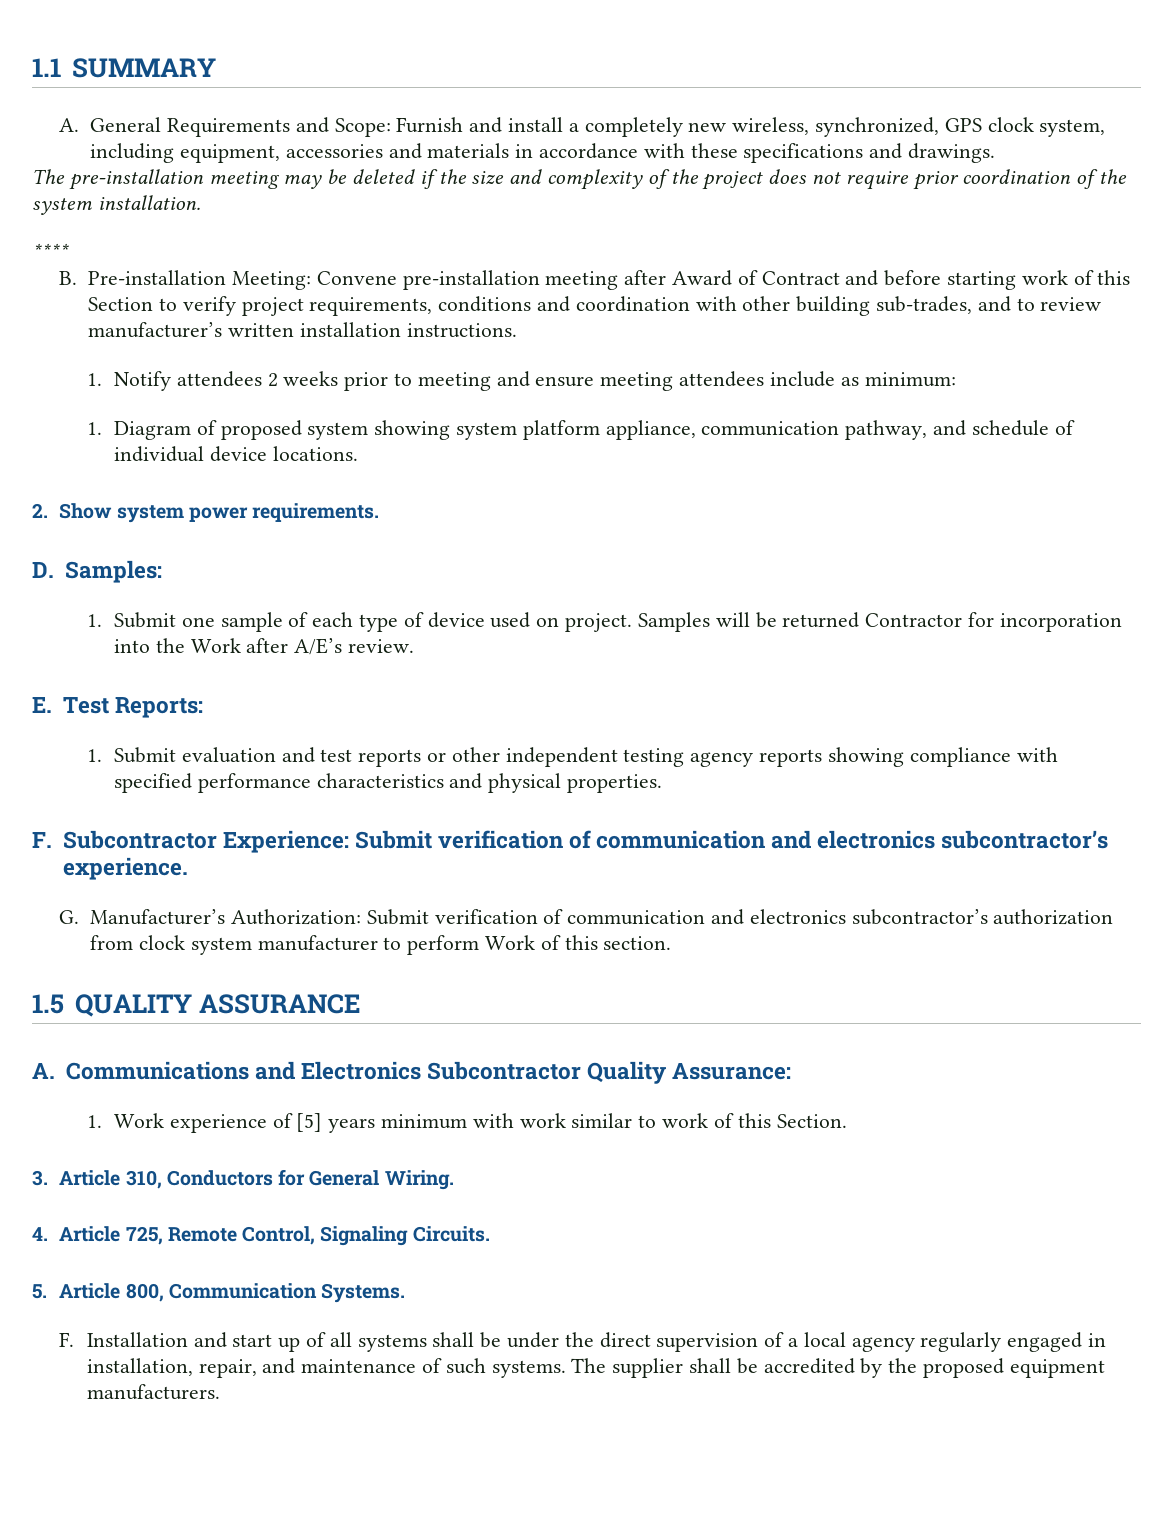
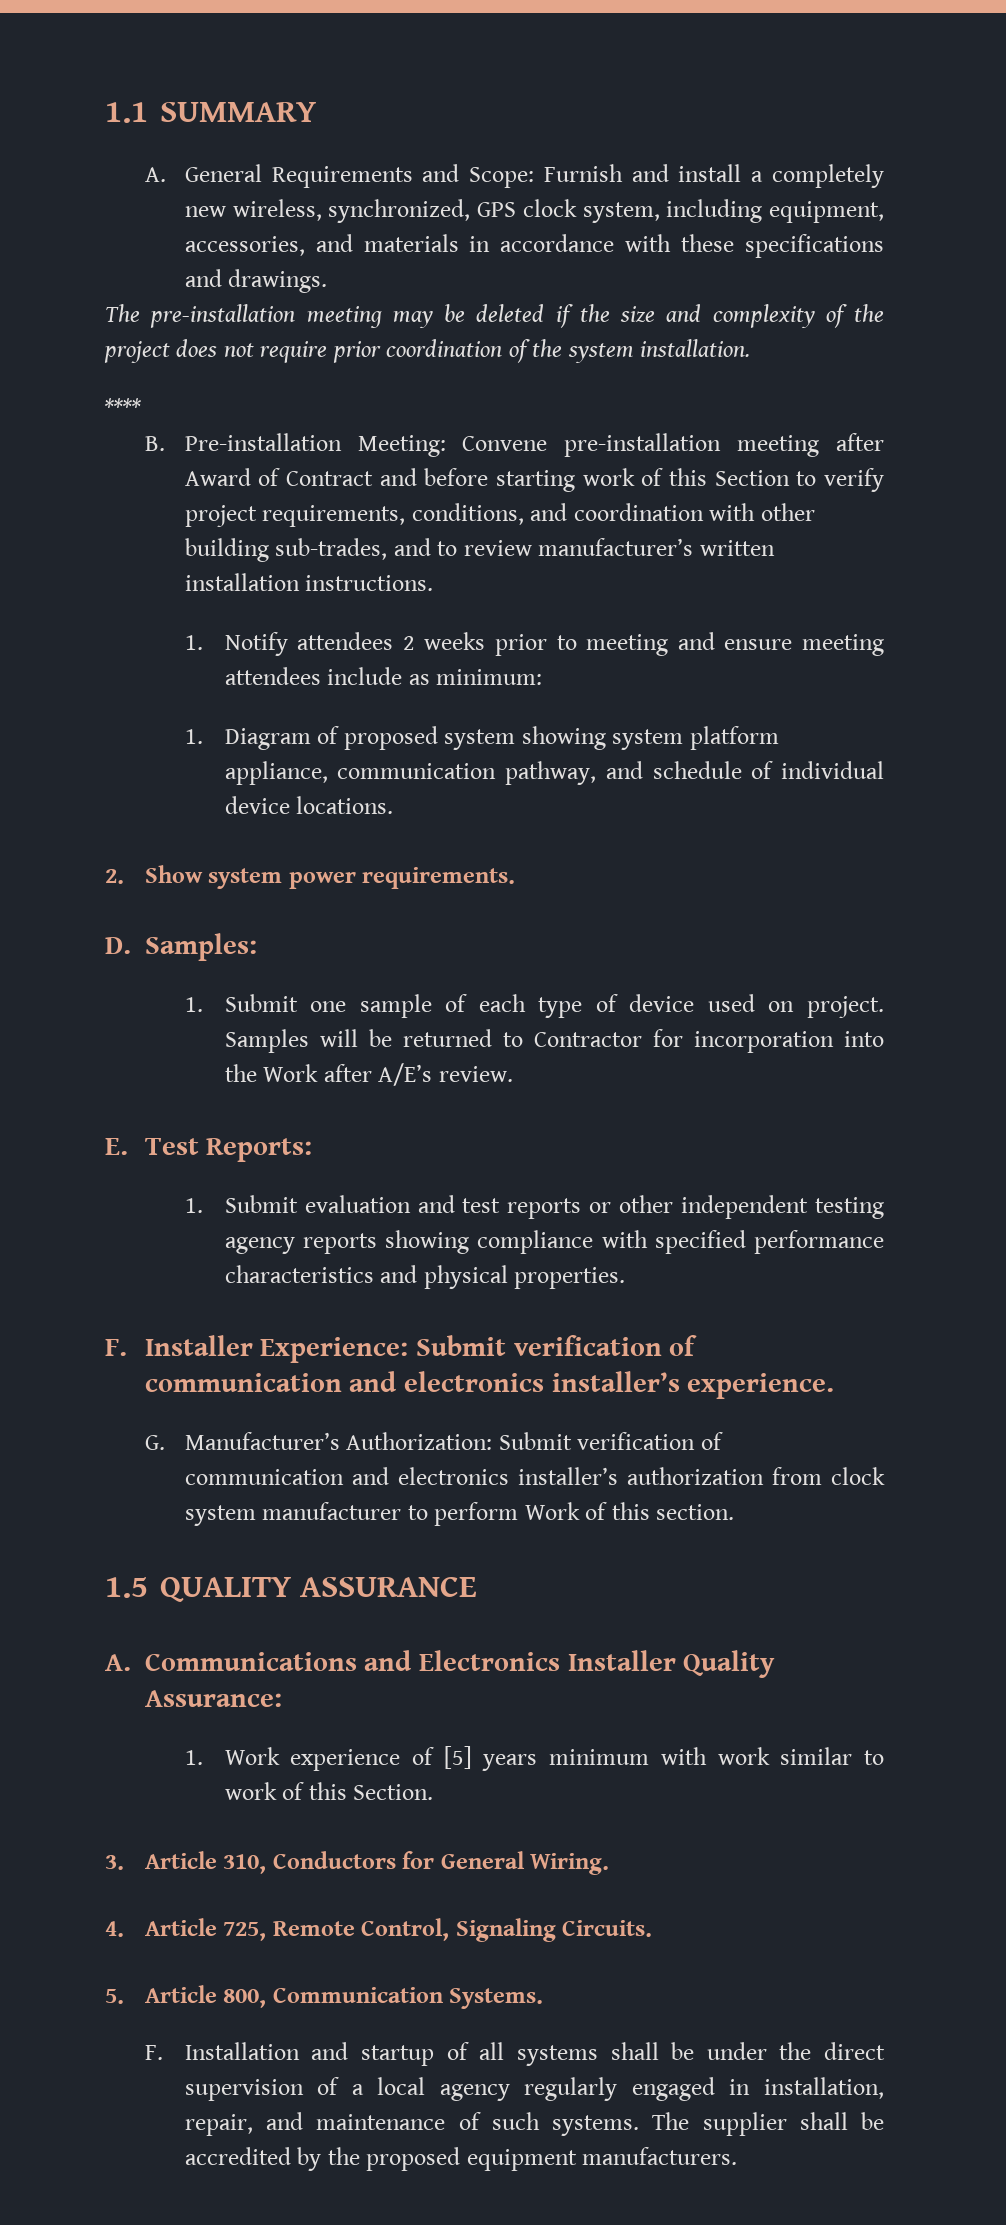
[285,144,383,158] accessories -> [184,236,305,256] accessories,
[438,296,532,312] conditions -> [411,503,524,525] conditions,
(860, 620) none -> [502,1032,523,1047] to
[62,830,217,849] Subcontractor -> [144,1335,253,1356] Installer
[941,830,1109,849] subcontractor’s -> [551,1371,680,1392] installer’s
[851,909,988,925] subcontractor’s -> [517,1467,618,1485] installer’s
[426,1061,581,1080] Subcontractor -> [567,1650,676,1671] Installer
[232,1334,301,1352] start up -> [361,2045,435,2066] startup

